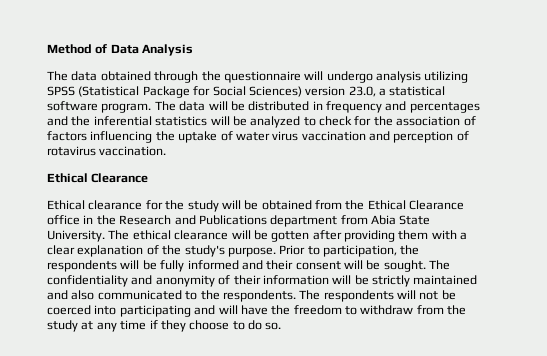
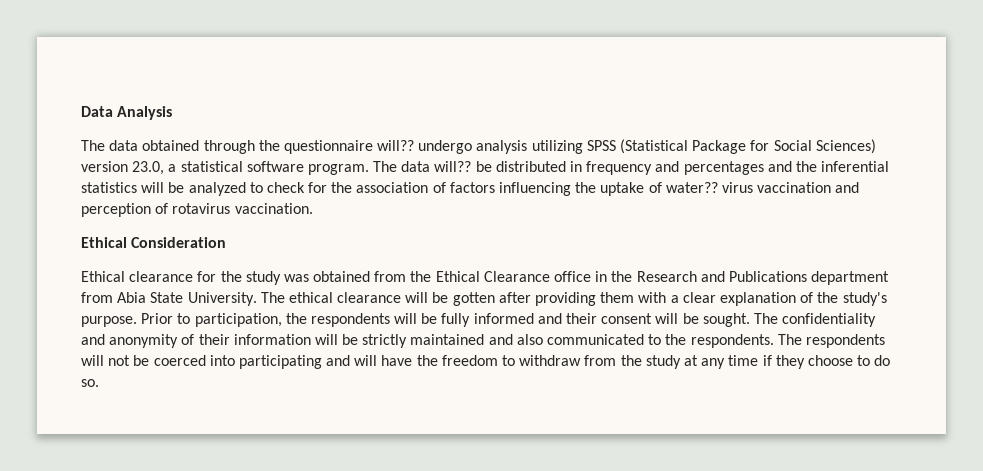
[47,44,108,54] Method of -> (81, 111) none
[304,71,324,80] will -> [377,140,415,151] will??
[208,101,228,110] will -> [434,161,472,172] will??
[235,132,270,141] water -> [665,182,718,193] water??
[91,173,149,183] Clearance -> [131,237,227,248] Consideration
[221,200,259,210] will be -> [283,274,309,282] was

